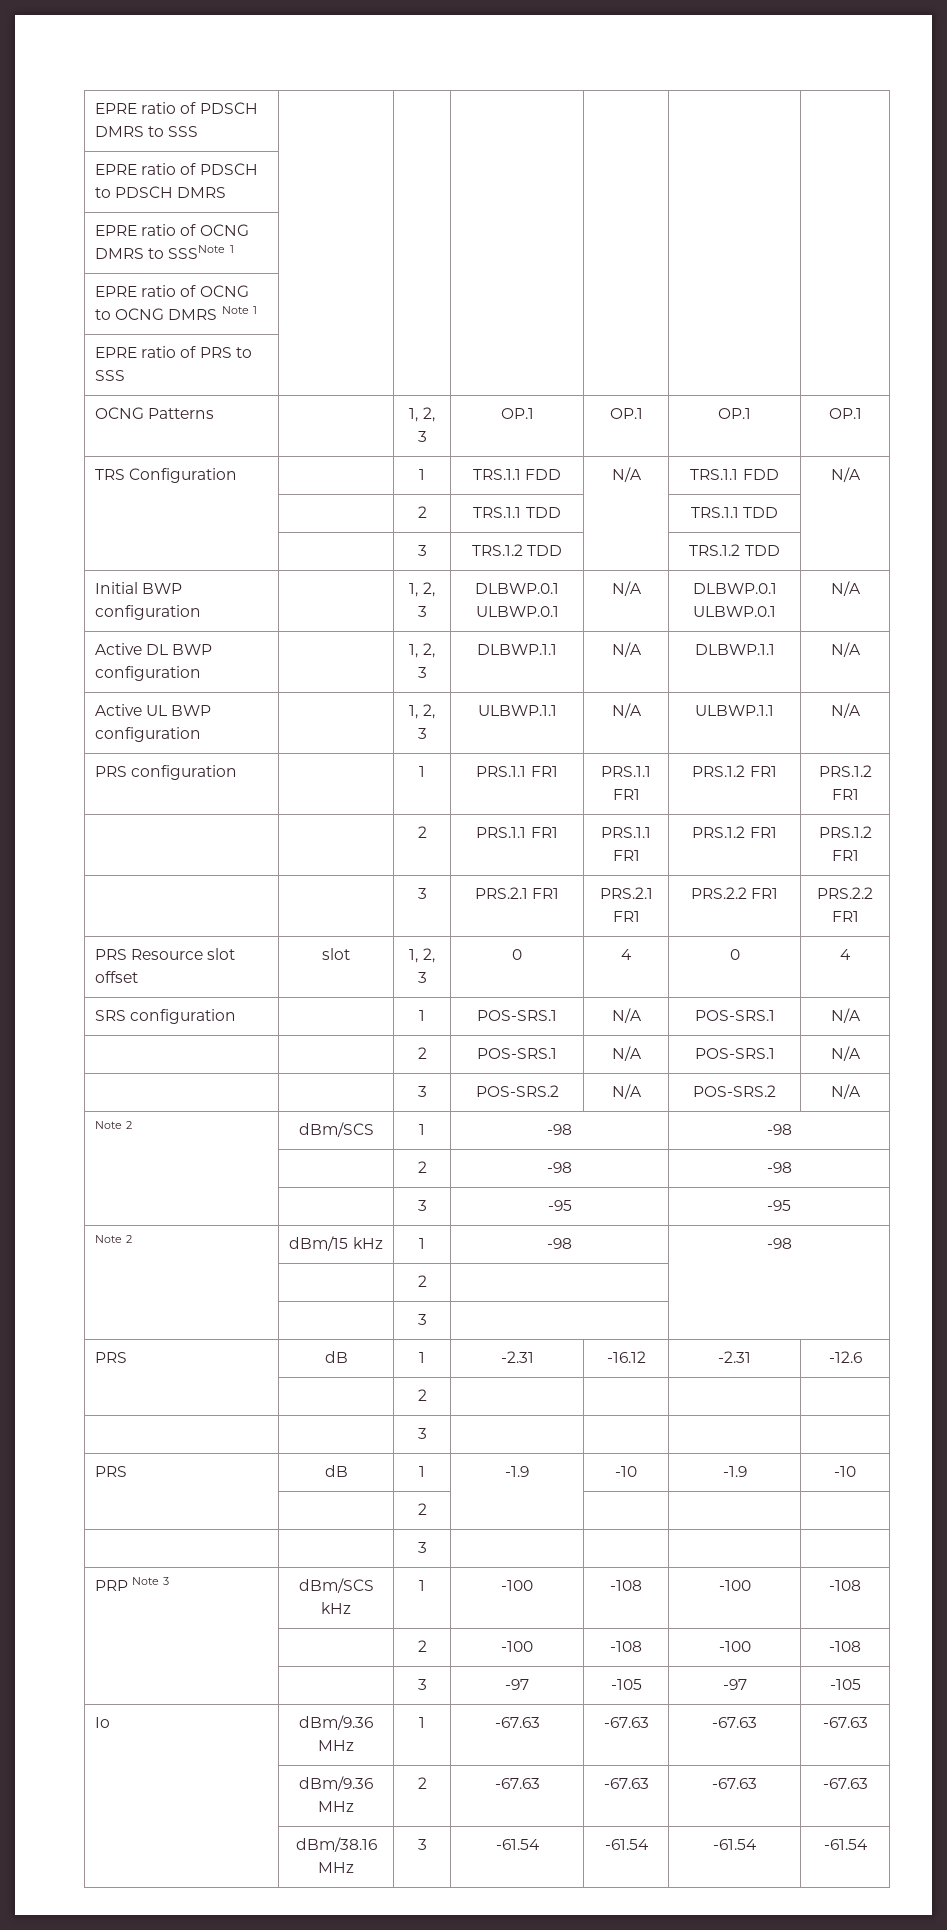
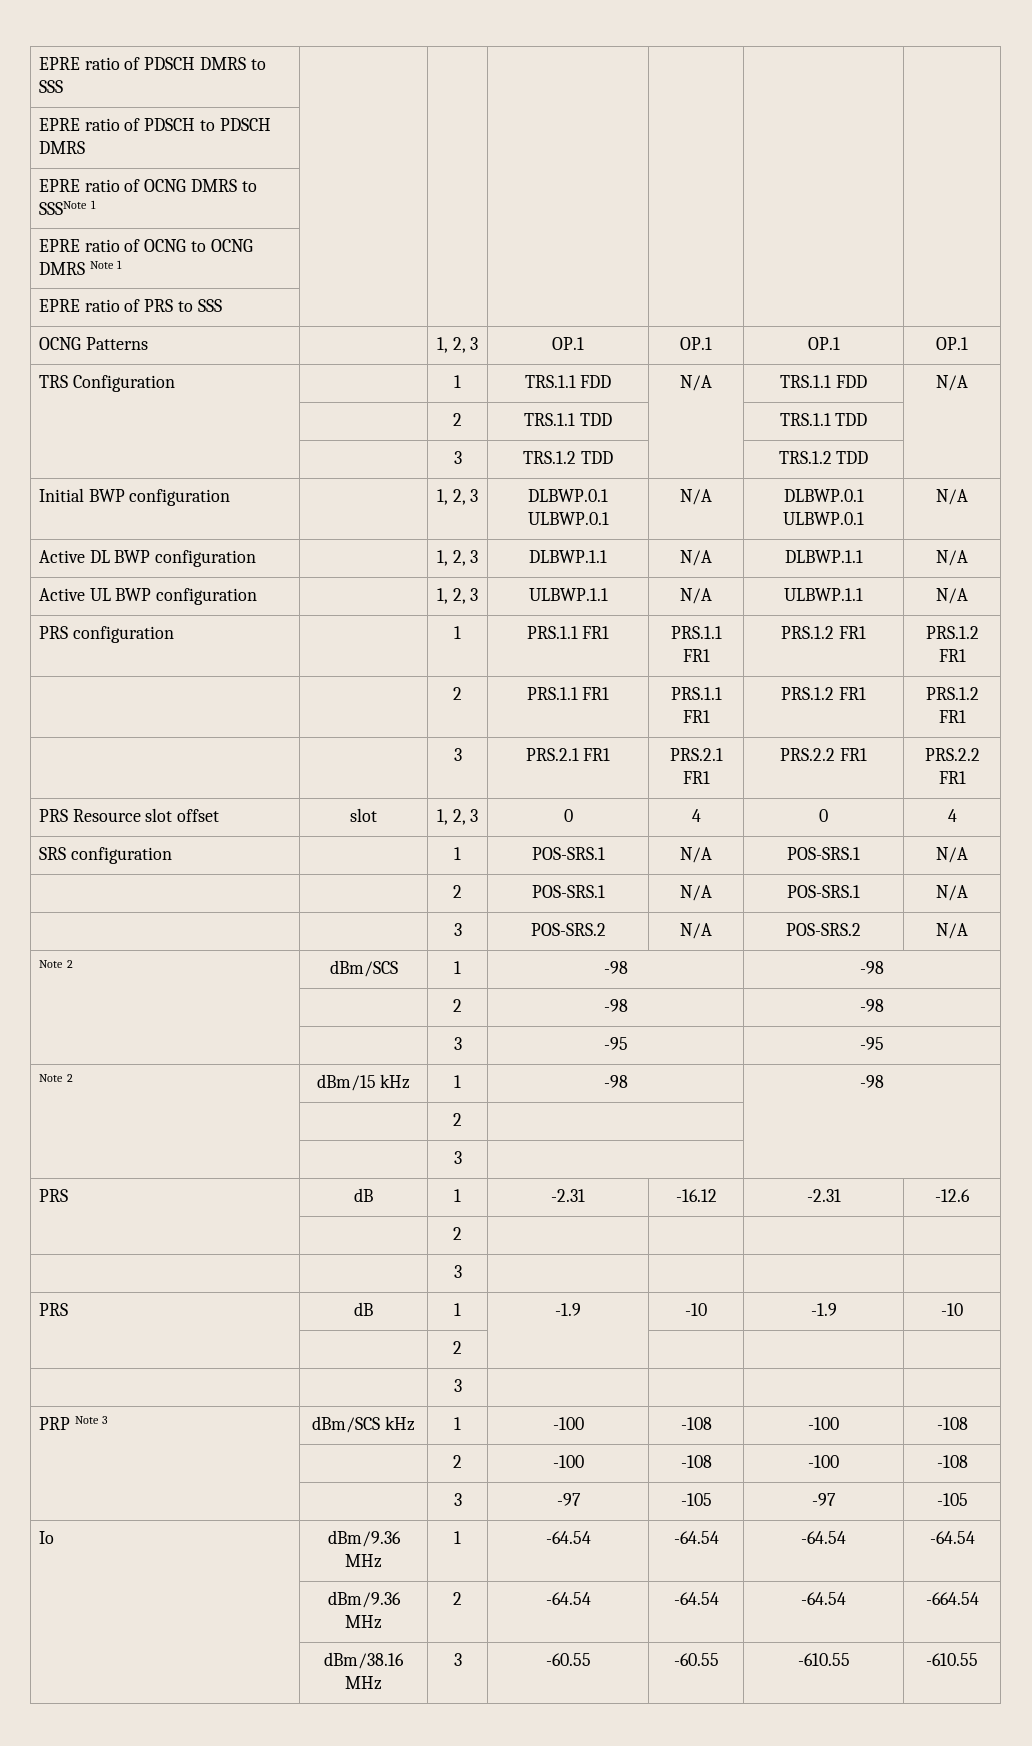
[494,1717,540,1728] [603,1717,649,1728] [712,1717,757,1728] [822,1717,868,1728] -67.63 | -67.63 | -67.63 | -67.63 -> [545,1531,591,1544] [673,1531,719,1544] [801,1531,846,1544] [929,1531,975,1544] -64.54 | -64.54 | -64.54 | -64.54
[494,1778,540,1789] [603,1778,649,1789] [712,1778,757,1789] [822,1778,868,1789] -67.63 | -67.63 | -67.63 | -67.63 -> [545,1592,591,1605] [673,1592,719,1605] [801,1592,846,1605] [925,1592,979,1605] -64.54 | -64.54 | -64.54 | -664.54
[495,1839,540,1850] [604,1839,649,1850] [713,1839,757,1850] [823,1839,868,1850] -61.54 | -61.54 | -61.54 | -61.54 -> [545,1653,591,1666] [673,1653,719,1666] [797,1653,850,1666] [926,1653,978,1666] -60.55 | -60.55 | -610.55 | -610.55

